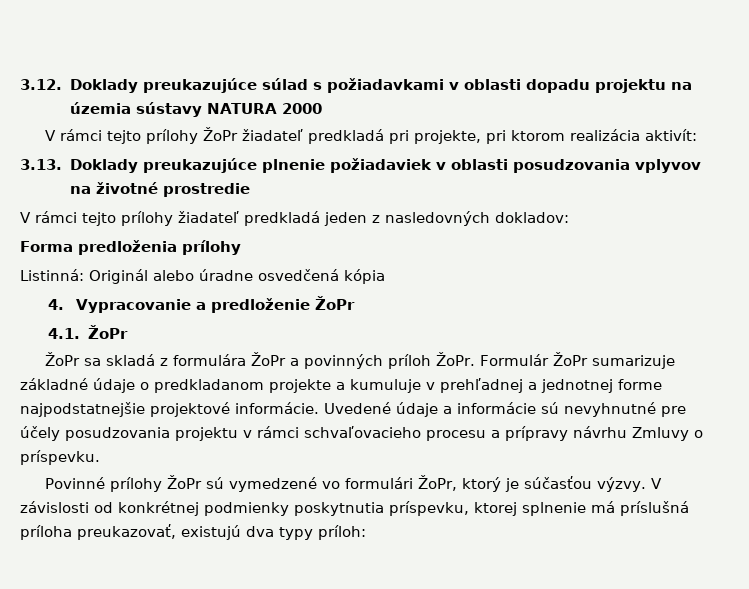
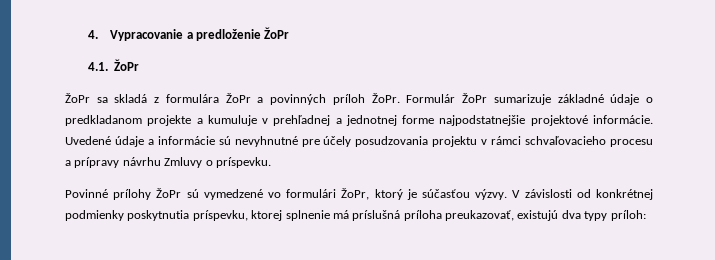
[20,78,692,93] [69,102,323,117] [44,127,697,144] [20,158,701,173] [69,182,250,197] [20,211,569,226] [20,240,241,255] [20,269,385,284] 3.12. Doklady preukazujúce súlad s požiadavkami v oblasti dopadu projektu na územia sústavy NATURA 2000 // V rámci tejto prílohy ŽoPr žiadateľ predkladá pri projekte, pri ktorom realizácia aktivít: // 3.13. Doklady preukazujúce plnenie požiadaviek v oblasti posudzovania vplyvov na životné prostredie // V rámci tejto prílohy žiadateľ predkladá jeden z nasledovných dokladov: // Forma predloženia prílohy // Listinná: Originál alebo úradne osvedčená kópia // -> (87, 34) none

